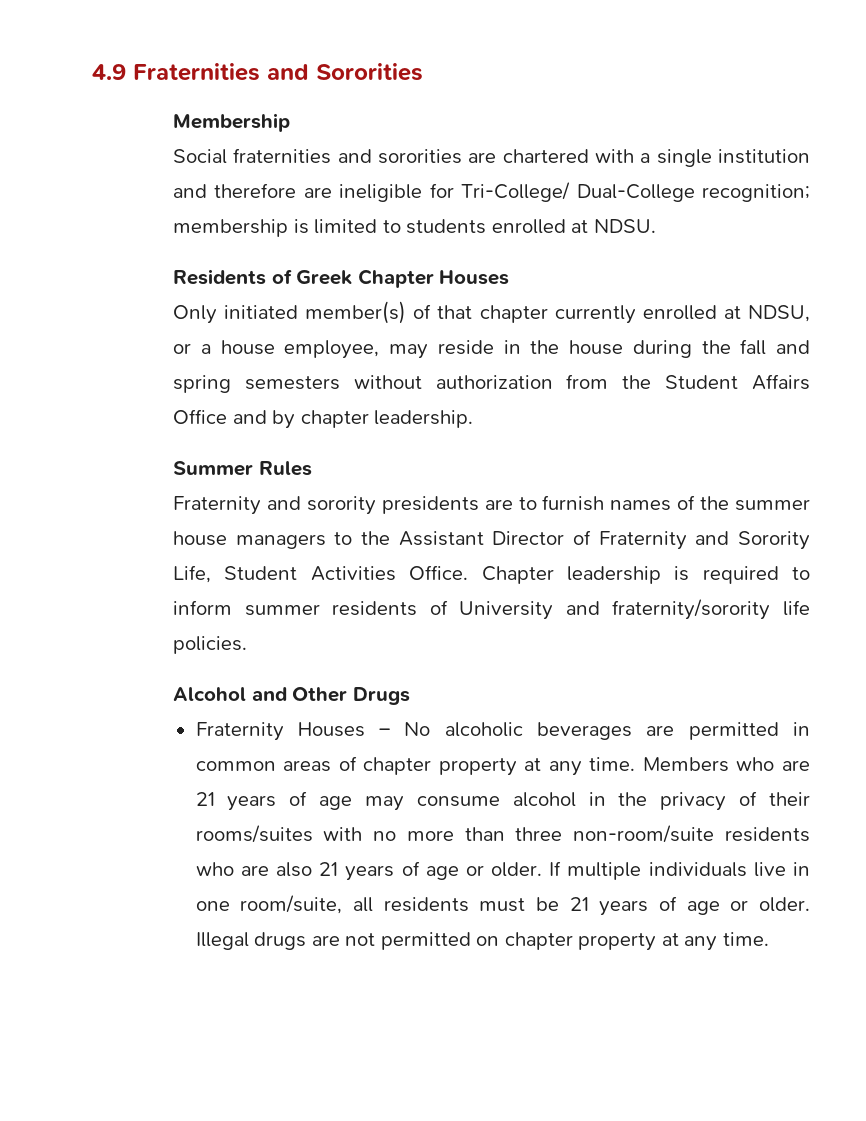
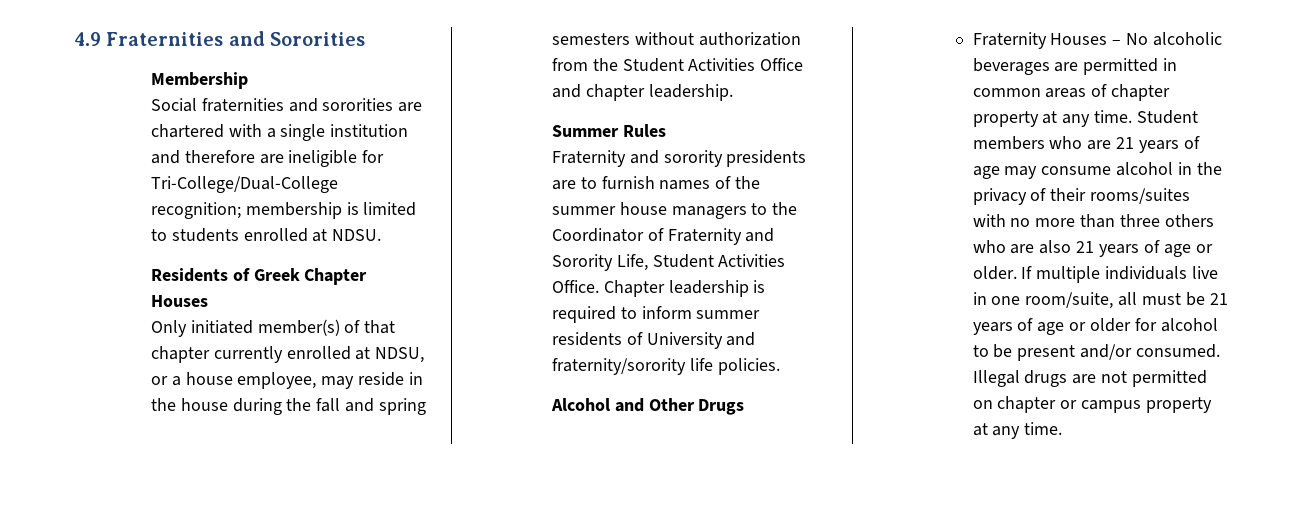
[461,182,695,202] Tri-College/ Dual-College -> [150,176,338,193] Tri-College/Dual-College
[751,374,810,390] Affairs -> [688,58,756,71] Activities
[272,410,296,429] by -> (581, 91) none
[398,531,565,546] Assistant Director -> [551,228,644,242] Coordinator
[642,757,729,772] Members -> [1137,110,1199,124] [972,136,1045,150] Student members
[573,825,810,843] non-room/suite residents -> [1164,214,1214,227] others
[383,897,469,912] residents -> (1138, 299) none
[759,897,810,912] older. -> [1090,318,1218,332] [972,344,1221,361] older for alcohol to be present and/or consumed.
(573, 941) none -> [1060,400,1142,413] or campus

